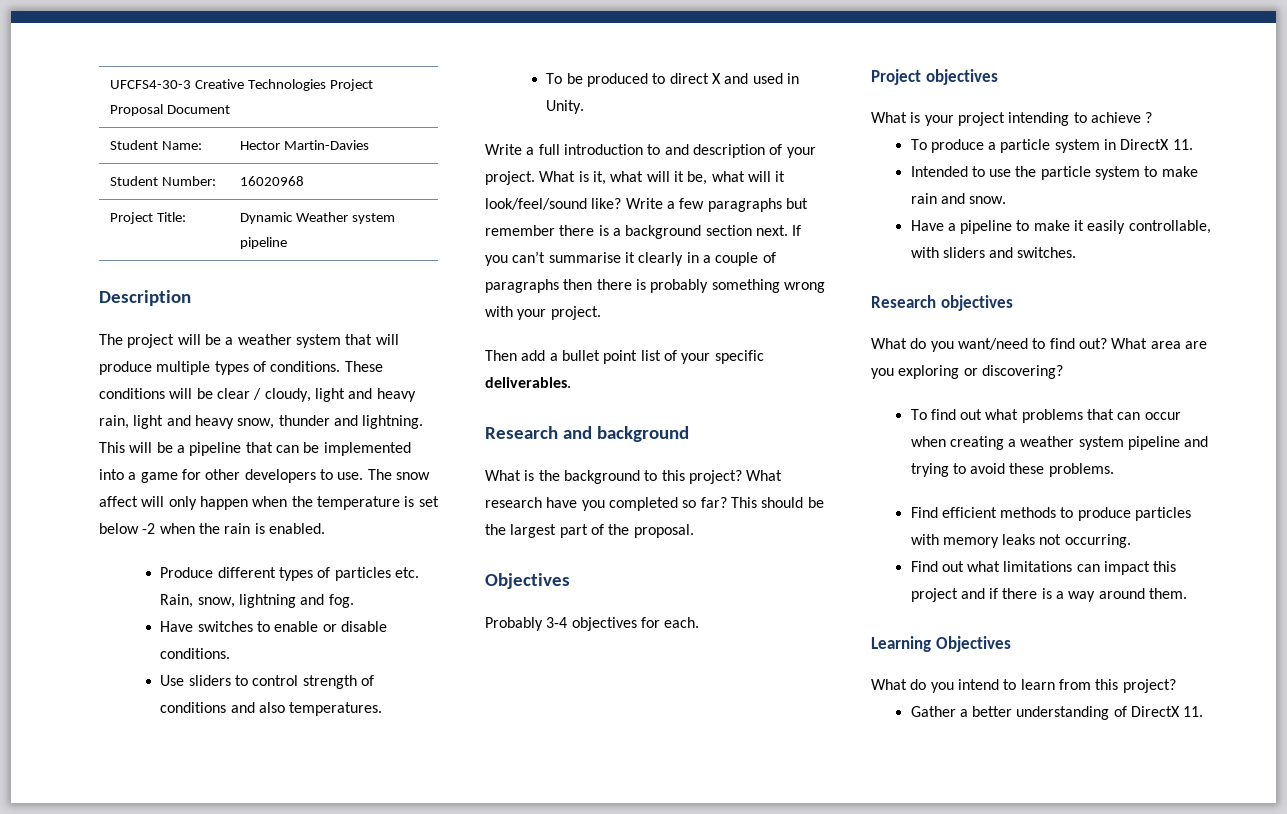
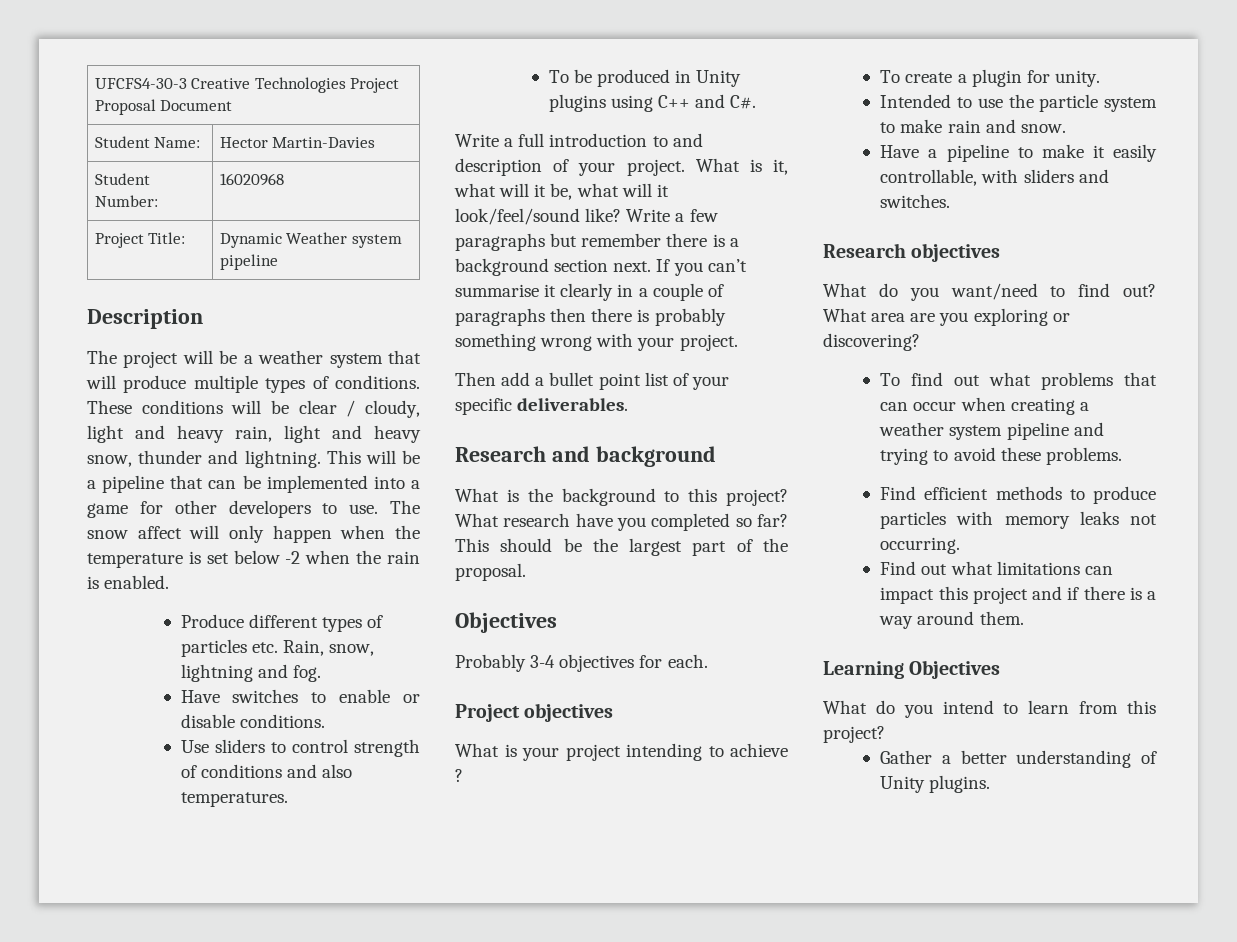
[652,73,799,84] [546,100,585,114] to direct X and used in Unity. -> [675,70,742,87] [548,94,757,112] in Unity plugins using C++ and C#.
[930,139,1193,153] produce a particle system in DirectX 11. -> [905,69,1100,87] create a plugin for unity.
[1131,706,1204,717] DirectX 11. -> [880,775,991,793] Unity plugins.

